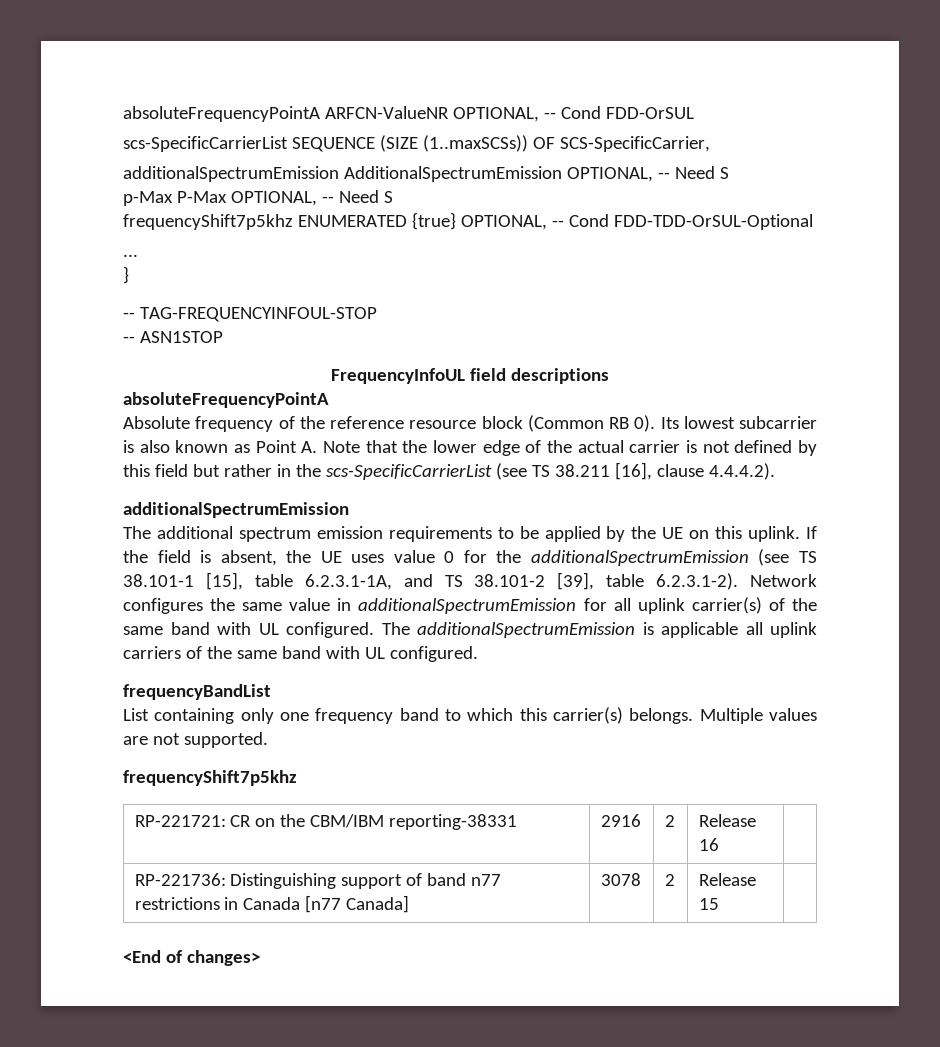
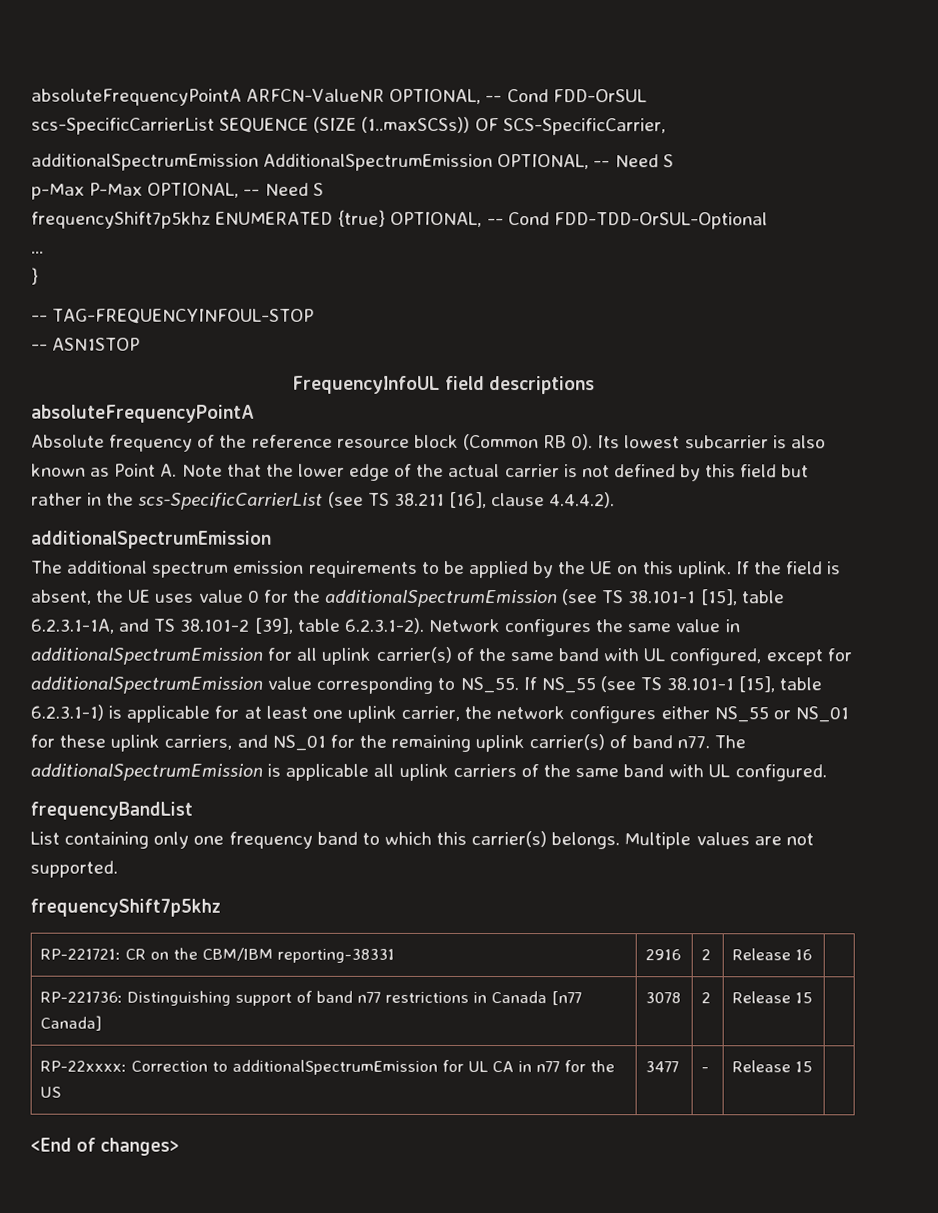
[286,622,374,638] configured. -> [669,648,852,666] [30,676,823,694] [30,704,849,724] [30,734,710,753] configured, except for additionalSpectrumEmission value corresponding to NS_55. If NS_55 (see TS 38.101-1 [15], table 6.2.3.1-1) is applicable for at least one uplink carrier, the network configures either NS_55 or NS_01 for these uplink carriers, and NS_01 for the remaining uplink carrier(s) of band n77.
(719, 904) none -> [40,1059,616,1075] [40,1086,62,1098] [645,1061,680,1073] [701,1067,710,1073] [732,1060,814,1073] // RP-22xxxx: Correction to additionalSpectrumEmission for UL CA in n77 for the US | 3477 | - | Release 15 |

